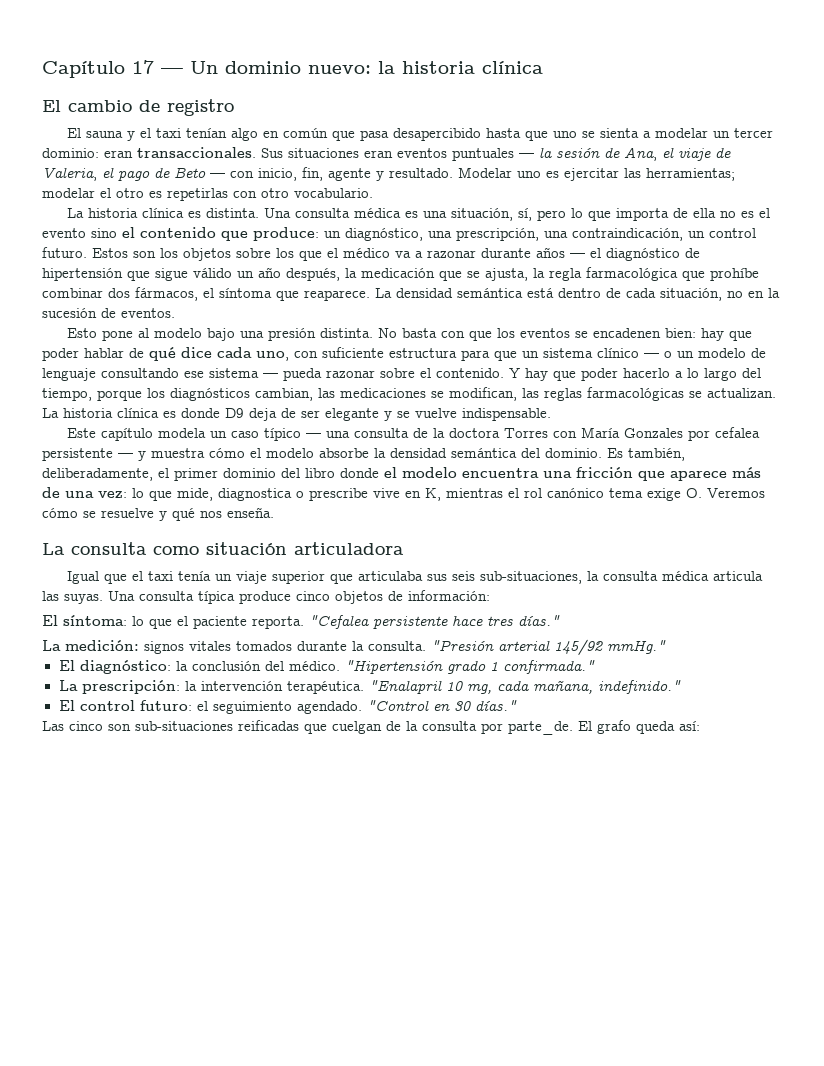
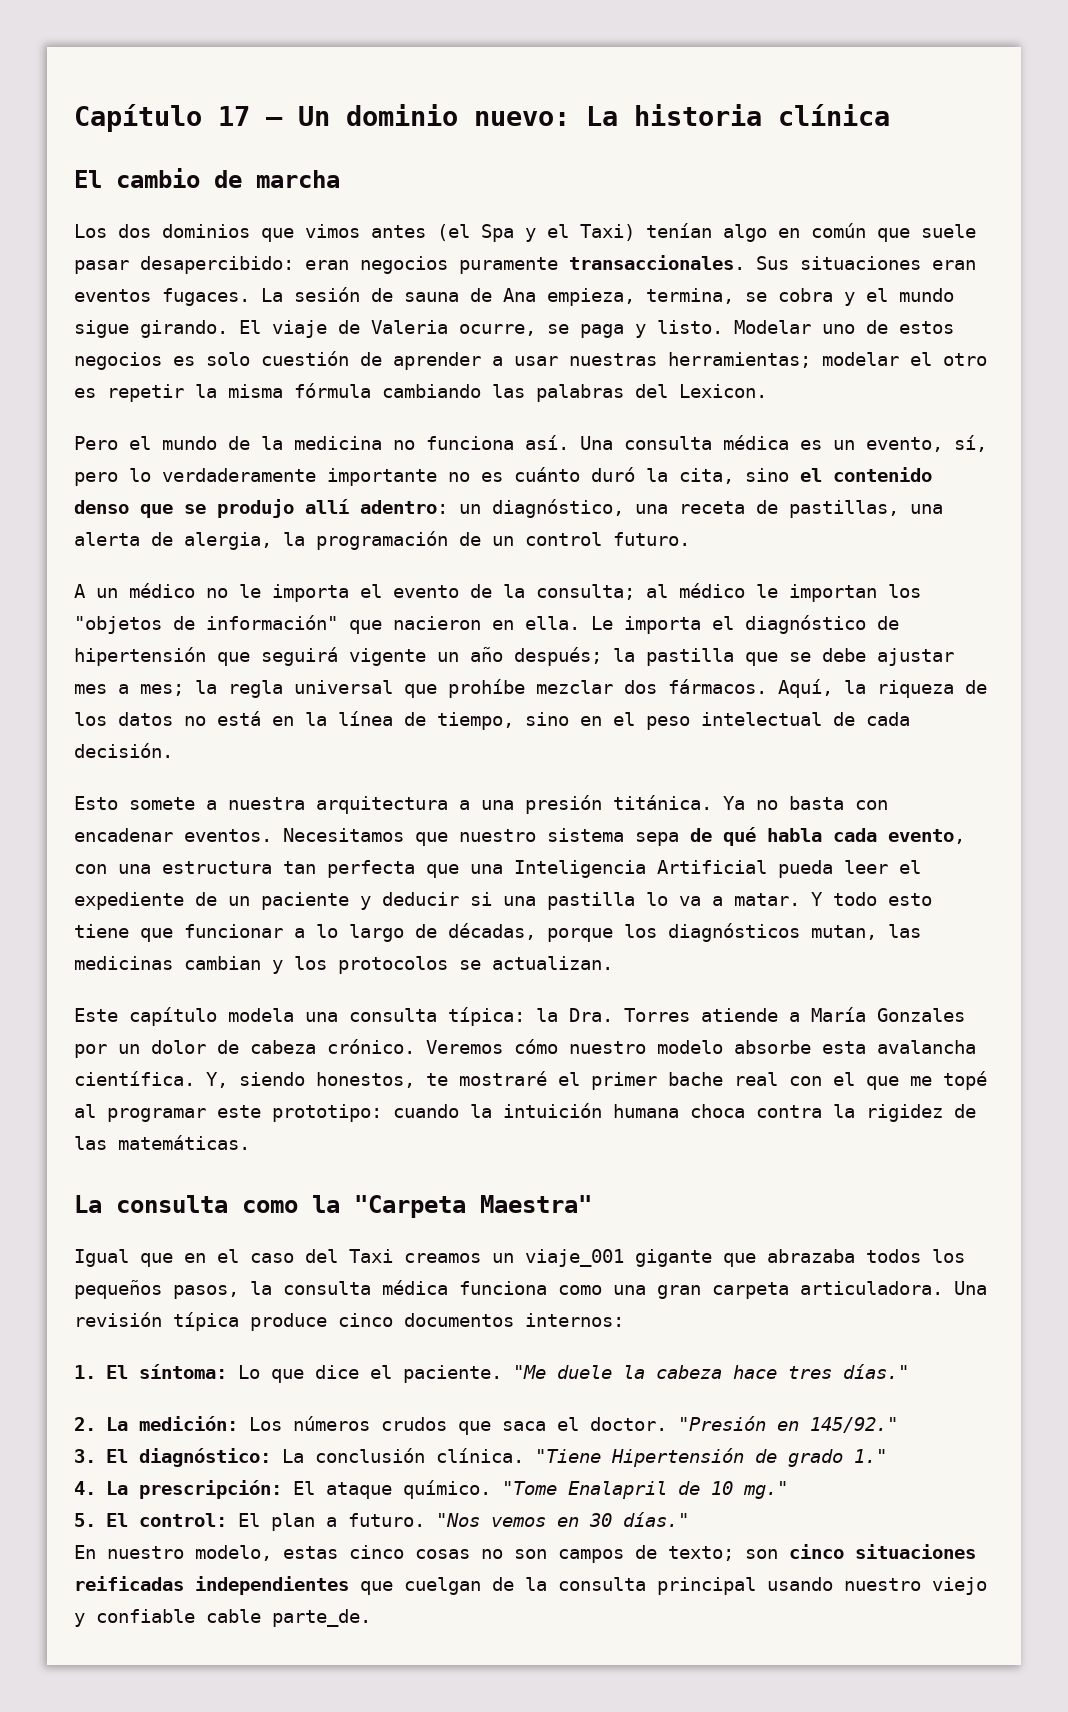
[378,61,395,74] la -> [586,106,618,126] La
[167,99,234,116] [67,128,182,141] registro // El sauna y el taxi -> [256,170,340,188] [74,224,635,242] marcha // Los dos dominios que vimos antes (el Spa y el Taxi)
[360,128,774,141] [42,148,133,158] pasa desapercibido hasta que uno se sienta a modelar un tercer dominio: eran -> [921,224,976,238] [74,256,558,274] suele pasar desapercibido: eran negocios puramente
[452,147,731,161] [42,167,641,181] puntuales — la sesión de Ana, el viaje de Valeria, el pago de Beto — con inicio, fin, agente y resultado. Modelar uno es ejercitar las -> [162,287,954,306] [74,320,954,338] [74,351,657,370] fugaces. La sesión de sauna de Ana empieza, termina, se cobra y el mundo sigue girando. El viaje de Valeria ocurre, se paga y listo. Modelar uno de estos negocios es solo cuestión de aprender a usar nuestras
[167,188,373,201] [67,208,260,218] repetirlas con otro vocabulario. // La historia clínica es distinta. -> [107,383,767,402] [74,435,569,450] repetir la misma fórmula cambiando las palabras del Lexicon. // Pero el mundo de la medicina no funciona así.
[423,208,514,221] una situación, -> [833,437,943,452] un evento,
[588,208,771,221] [42,227,756,241] [42,247,585,261] que importa de ella no es el evento sino el contenido que produce: un diagnóstico, una prescripción, una contraindicación, un control futuro. Estos son los objetos sobre los que el médico va a razonar durante años — -> [162,467,932,486] [74,499,943,518] [74,531,690,550] [74,583,921,602] [74,615,701,634] verdaderamente importante no es cuánto duró la cita, sino el contenido denso que se produjo allí adentro: un diagnóstico, una receta de pastillas, una alerta de alergia, la programación de un control futuro. // A un médico no le importa el evento de la consulta; al médico le importan los "objetos de información" que nacieron en ella. Le importa
[155,267,528,281] sigue válido un año después, la medicación que se ajusta, -> [261,647,954,666] [74,684,184,696] seguirá vigente un año después; la pastilla que se debe ajustar mes a mes;
[586,267,678,281] farmacológica -> [294,680,393,694] universal
[42,287,780,301] [42,308,175,318] [67,328,753,341] [42,347,766,361] [42,368,670,381] combinar dos fármacos, el síntoma que reaparece. La densidad semántica está dentro de cada situación, no en la sucesión de eventos. // Esto pone al modelo bajo una presión distinta. No basta con que los eventos se encadenen bien: hay que poder hablar de qué dice cada uno, con suficiente estructura para que un sistema clínico — o un modelo de lenguaje consultando ese sistema — pueda razonar sobre el contenido. Y hay que poder hacerlo -> [536,679,987,698] [74,711,910,730] [74,743,173,758] [74,795,888,814] [74,827,965,846] [74,860,921,878] [74,892,932,910] [74,924,283,942] mezclar dos fármacos. Aquí, la riqueza de los datos no está en la línea de tiempo, sino en el peso intelectual de cada decisión. // Esto somete a nuestra arquitectura a una presión titánica. Ya no basta con encadenar eventos. Necesitamos que nuestro sistema sepa de qué habla cada evento, con una estructura tan perfecta que una Inteligencia Artificial pueda leer el expediente de un paciente y deducir si una pastilla lo va a matar. Y todo esto tiene que funcionar
[742,368,761,378] [42,388,92,401] del tiempo, -> [415,923,536,940] de décadas,
[255,387,776,401] [42,408,551,421] [67,427,761,441] [42,448,685,461] [42,467,761,481] [42,487,765,501] [42,507,274,521] cambian, las medicaciones se modifican, las reglas farmacológicas se actualizan. La historia clínica es donde D9 deja de ser elegante y se vuelve indispensable. // Este capítulo modela un caso típico — una consulta de la doctora Torres con María Gonzales por cefalea persistente — y muestra cómo el modelo absorbe la densidad semántica del dominio. Es también, deliberadamente, el primer dominio del libro donde el modelo encuentra una fricción que aparece más de una vez: lo que mide, diagnostica o prescribe vive en K, mientras el rol canónico tema exige O. Veremos cómo se resuelve y qué nos enseña. -> [811,924,921,940] [74,956,613,974] [74,1007,965,1026] [74,1039,976,1058] [74,1071,987,1090] [74,1103,976,1122] [74,1135,250,1150] mutan, las medicinas cambian y los protocolos se actualizan. // Este capítulo modela una consulta típica: la Dra. Torres atiende a María Gonzales por un dolor de cabeza crónico. Veremos cómo nuestro modelo absorbe esta avalancha científica. Y, siendo honestos, te mostraré el primer bache real con el que me topé al programar este prototipo: cuando la intuición humana choca contra la rigidez de las matemáticas.
[206,542,404,555] situación articuladora -> [312,1195,592,1218] la "Carpeta Maestra"
[132,571,764,584] [42,590,490,604] [42,615,448,629] el taxi tenía un viaje superior que articulaba sus seis sub-situaciones, la consulta médica articula las suyas. Una consulta típica produce cinco objetos de información: // El síntoma: lo que el paciente reporta. "Cefalea persistente -> [184,1249,965,1267] [74,1280,987,1299] [74,1312,624,1331] [74,1364,723,1383] en el caso del Taxi creamos un viaje_001 gigante que abrazaba todos los pequeños pasos, la consulta médica funciona como una gran carpeta articuladora. Una revisión típica produce cinco documentos internos: // 1. El síntoma: Lo que dice el paciente. "Me duele la cabeza
(560, 620) none -> [74,1417,96,1431] 2.
[144,639,666,655] [58,660,595,674] [58,680,681,694] [58,700,517,714] [42,720,299,731] signos vitales tomados durante la consulta. "Presión arterial 145/92 mmHg." // El diagnóstico: la conclusión del médico. "Hipertensión grado 1 confirmada." // La prescripción: la intervención terapéutica. "Enalapril 10 mg, cada mañana, indefinido." // El control futuro: el seguimiento agendado. "Control en 30 días." // Las cinco son sub-situaciones reificadas -> [249,1416,899,1435] [74,1448,888,1467] [74,1480,789,1499] [74,1512,690,1531] [74,1544,976,1563] [74,1576,349,1595] Los números crudos que saca el doctor. "Presión en 145/92." // 3. El diagnóstico: La conclusión clínica. "Tiene Hipertensión de grado 1." // 4. La prescripción: El ataque químico. "Tome Enalapril de 10 mg." // 5. El control: El plan a futuro. "Nos vemos en 30 días." // En nuestro modelo, estas cinco cosas no son campos de texto; son cinco situaciones reificadas independientes
[481,720,700,735] por parte_de. El grafo queda así: -> [657,1577,987,1595] [74,1609,371,1627] principal usando nuestro viejo y confiable cable parte_de.

